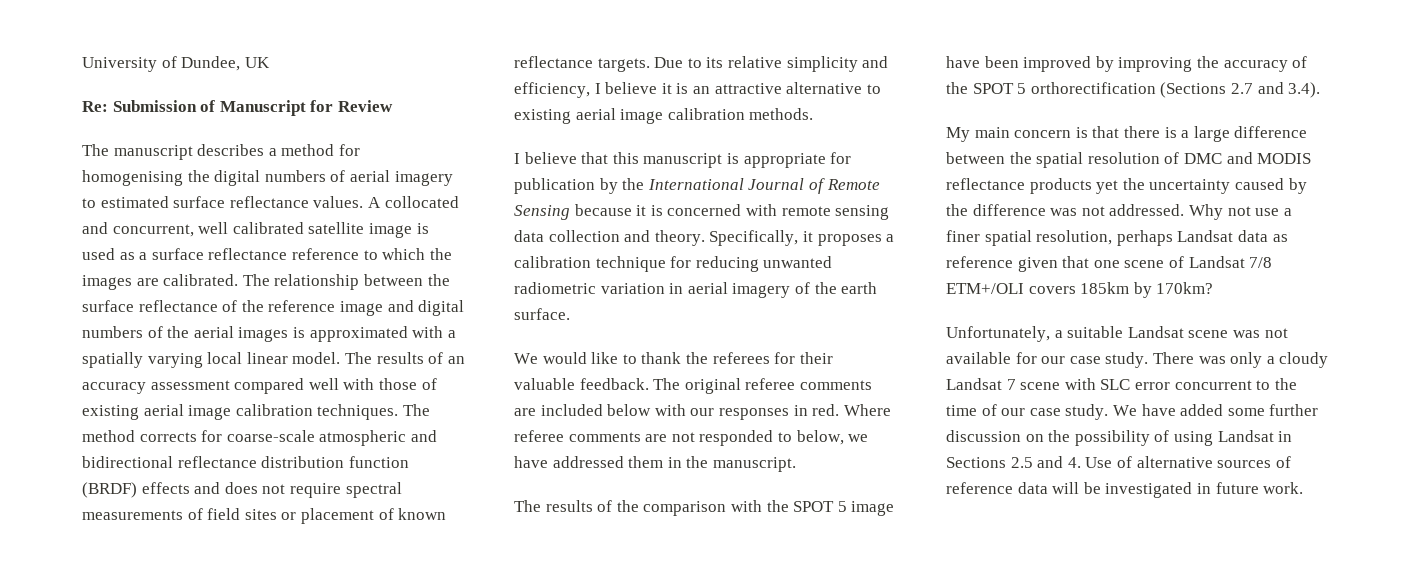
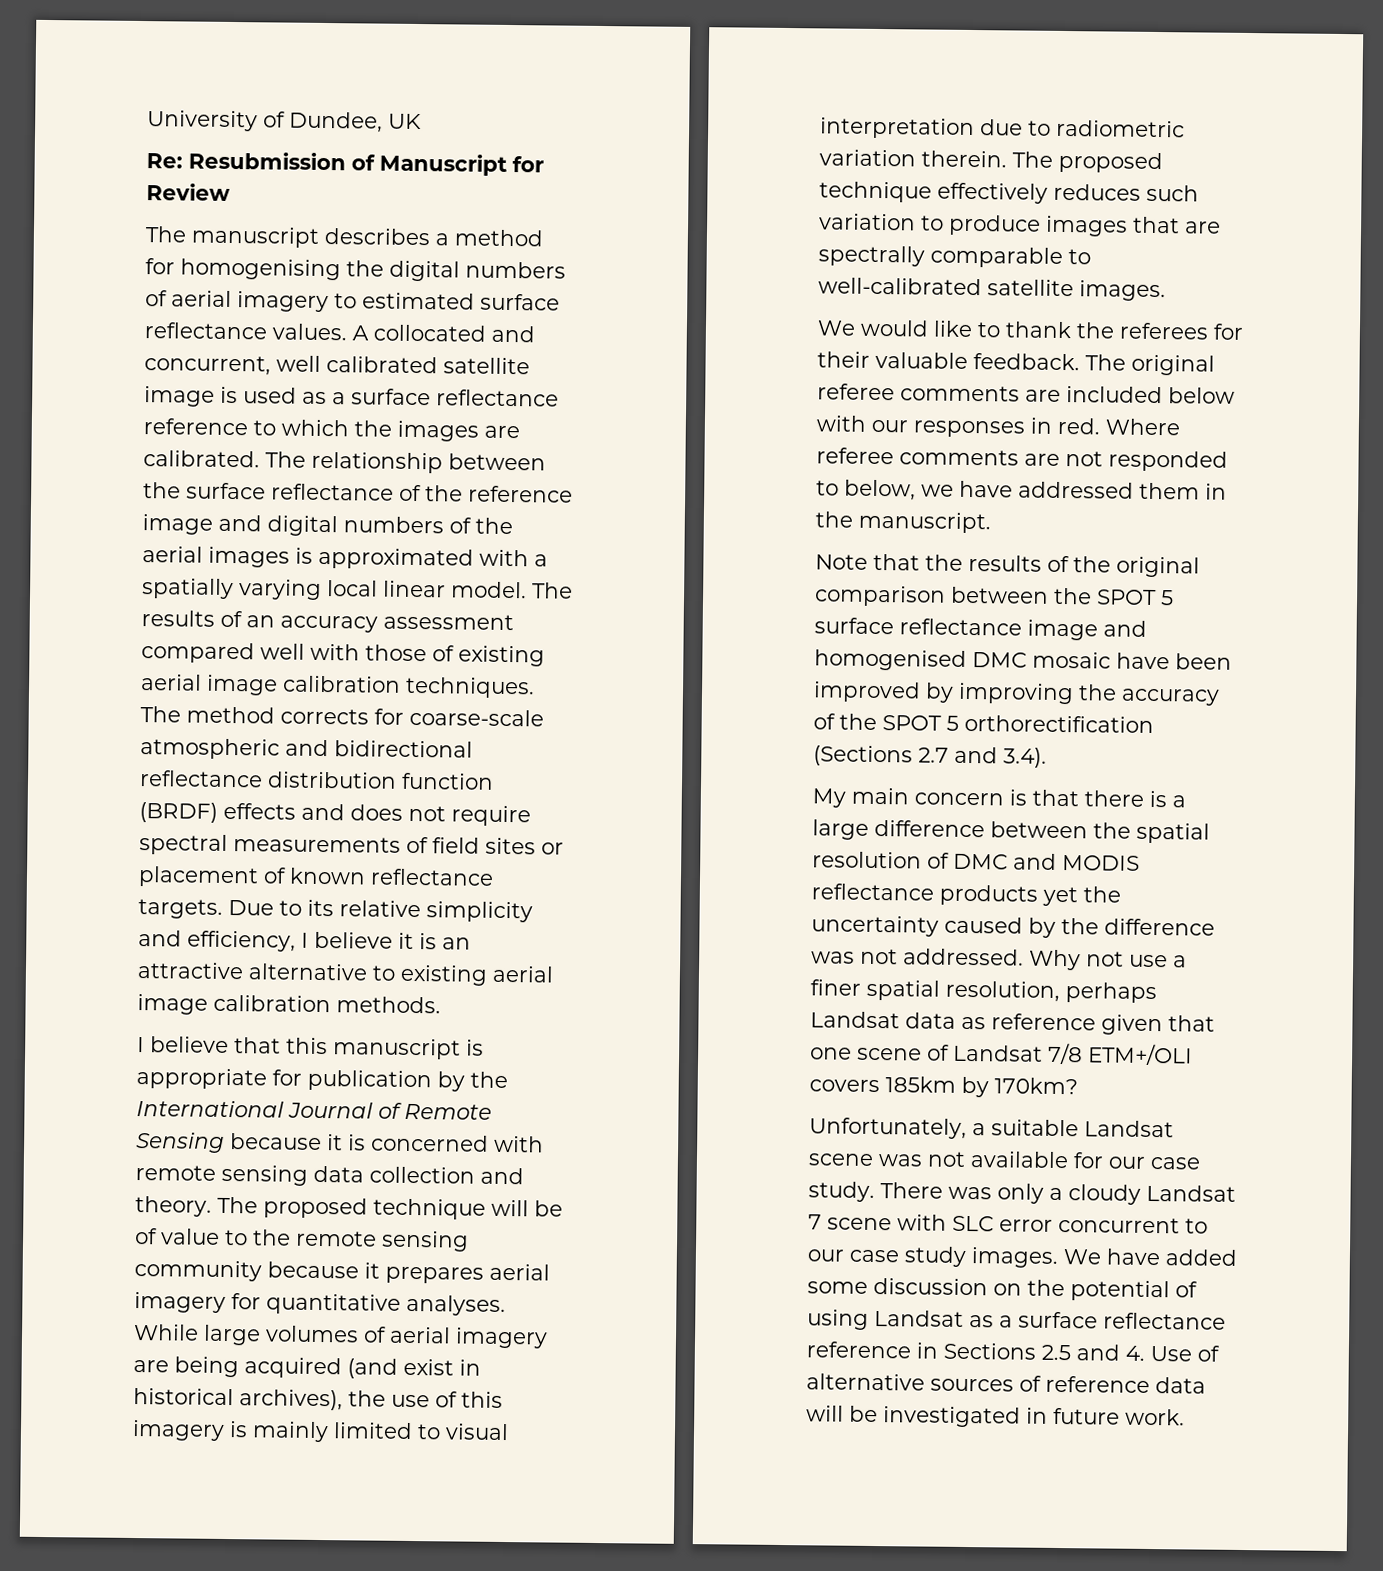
[112,100,197,112] Submission -> [188,151,346,171] Resubmission
[709,230,895,246] [514,256,833,272] [514,282,878,298] [514,308,570,320] Specifically, it proposes a calibration technique for reducing unwanted radiometric variation in aerial imagery of the earth surface. -> [217,1196,563,1220] [135,1228,469,1252] [134,1260,550,1284] [134,1292,506,1317] [133,1324,548,1349] [133,1356,481,1379] [133,1387,503,1411] [132,1419,509,1443] [820,117,1185,140] [819,149,1163,174] [819,181,1199,204] [819,213,1221,237] [818,245,1091,268] [818,277,1166,302] The proposed technique will be of value to the remote sensing community because it prepares aerial imagery for quantitative analyses. While large volumes of aerial imagery are being acquired (and exist in historical archives), the use of this imagery is mainly limited to visual interpretation due to radiometric variation therein. The proposed technique effectively reduces such variation to produce images that are spectrally comparable to well-calibrated satellite images.
[514,500,895,516] The results of the comparison with the SPOT 5 image -> [815,553,1200,578] [814,585,1174,607] [814,617,1147,641] [814,649,1111,671] Note that the results of the original comparison between the SPOT 5 surface reflectance image and homogenised DMC mosaic
[1274,378,1297,390] [946,404,1109,420] the time of our case study. -> [807,1246,1059,1268] our case study images.
[1269,404,1319,416] further -> (868, 1287) none
[1074,430,1150,446] possibility -> [1070,1280,1170,1302] potential
(1274, 436) none -> [969,1311,1226,1330] [806,1341,911,1359] as a surface reflectance reference

